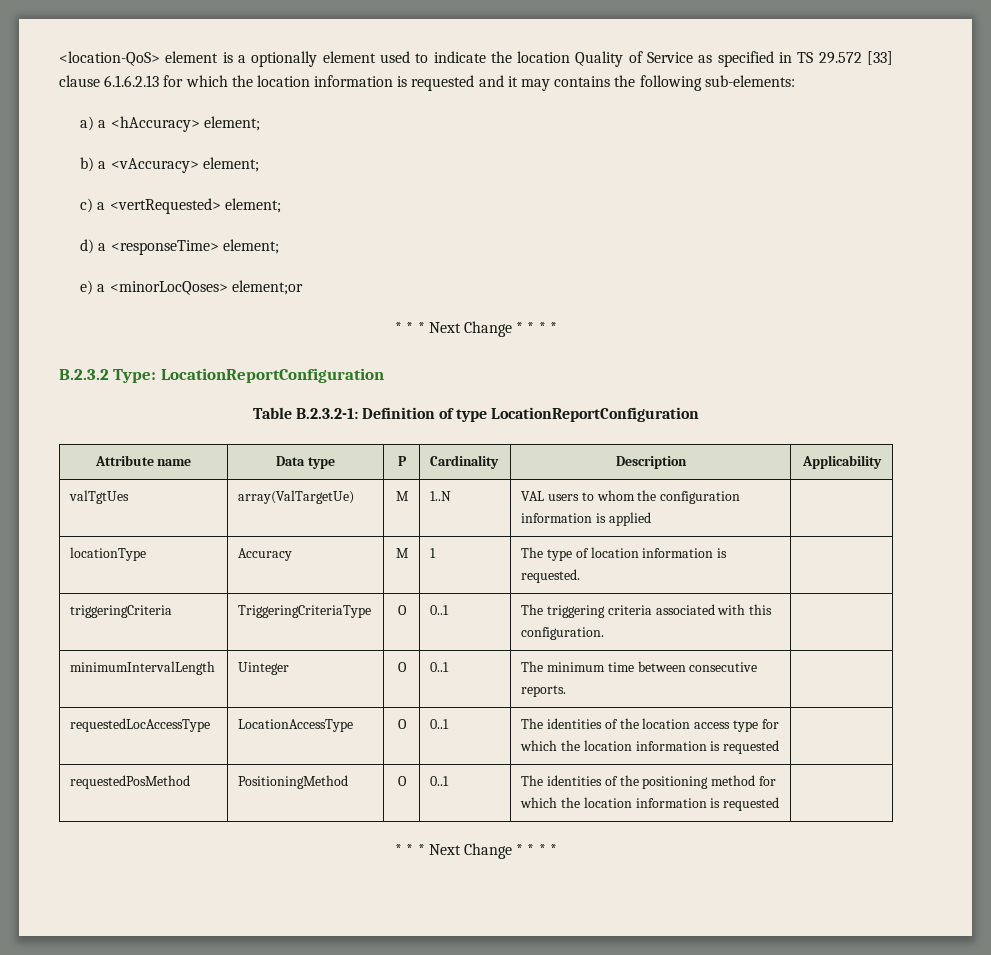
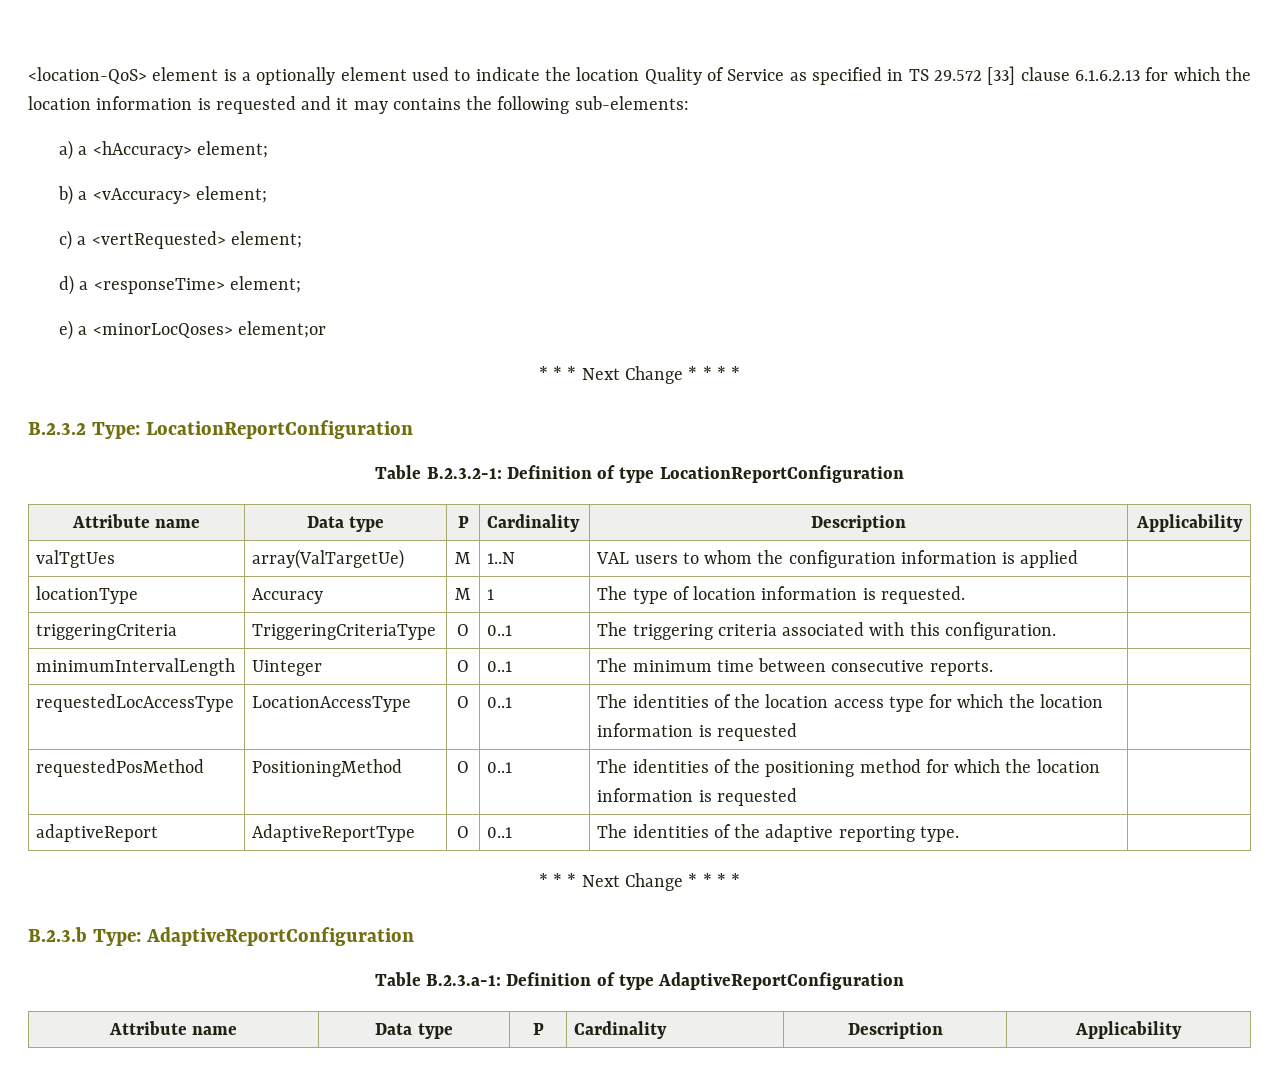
[395,843,557,859] // * * * Next Change * * * * -> [36,824,159,842] [252,824,416,842] [457,826,469,838] [487,827,513,838] [597,824,959,842] [538,873,741,891] [28,927,414,946] [374,972,905,990] [108,1021,238,1035] [375,1023,453,1039] [532,1023,544,1035] [574,1021,668,1039] [847,1022,943,1039] [1075,1021,1182,1039] // adaptiveReport | AdaptiveReportType | O | 0..1 | The identities of the adaptive reporting type. | // * * * Next Change * * * * // B.2.3.b Type: AdaptiveReportConfiguration // Table B.2.3.a-1: Definition of type AdaptiveReportConfiguration // Attribute name | Data type | P | Cardinality | Description | Applicability

